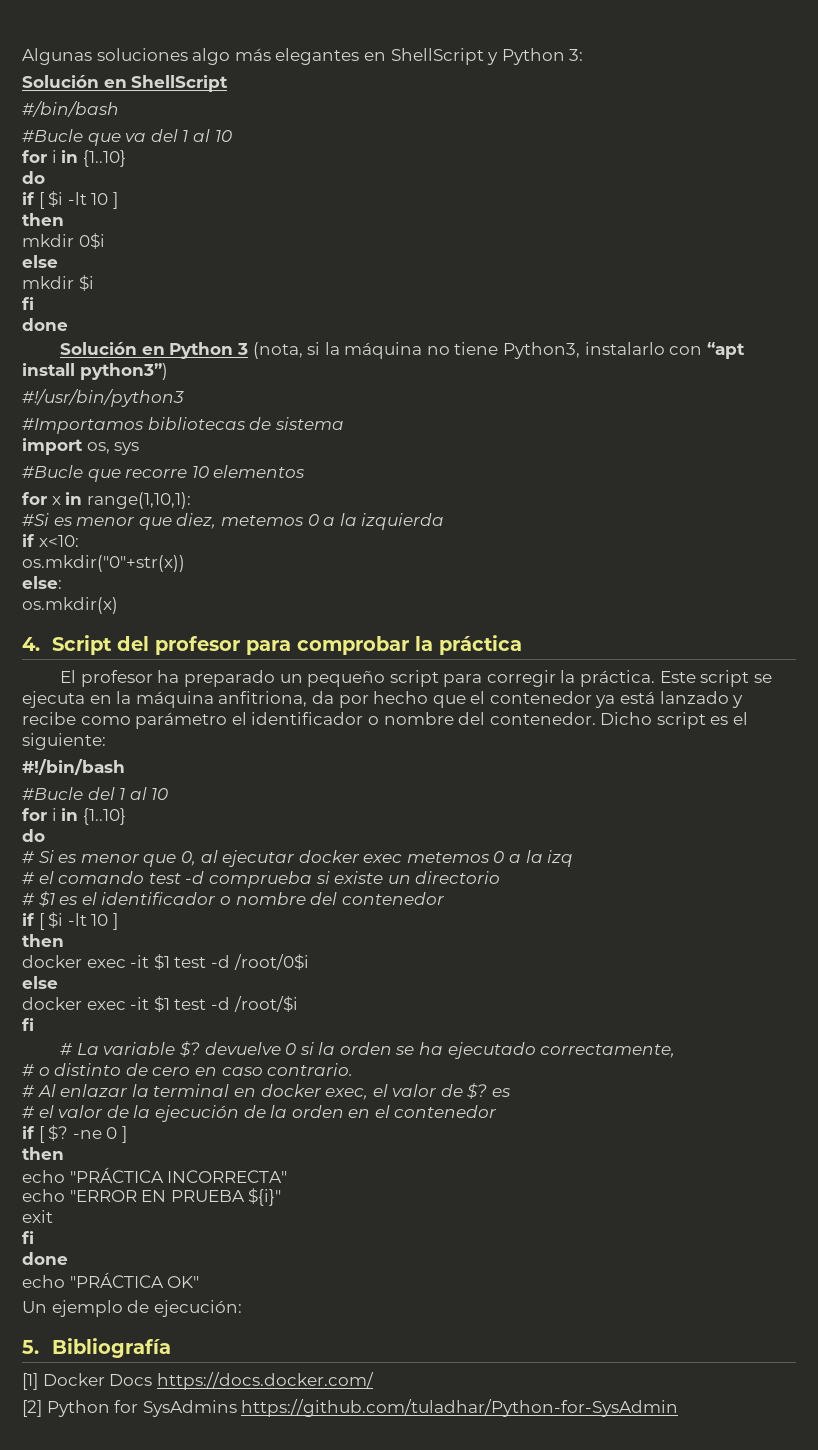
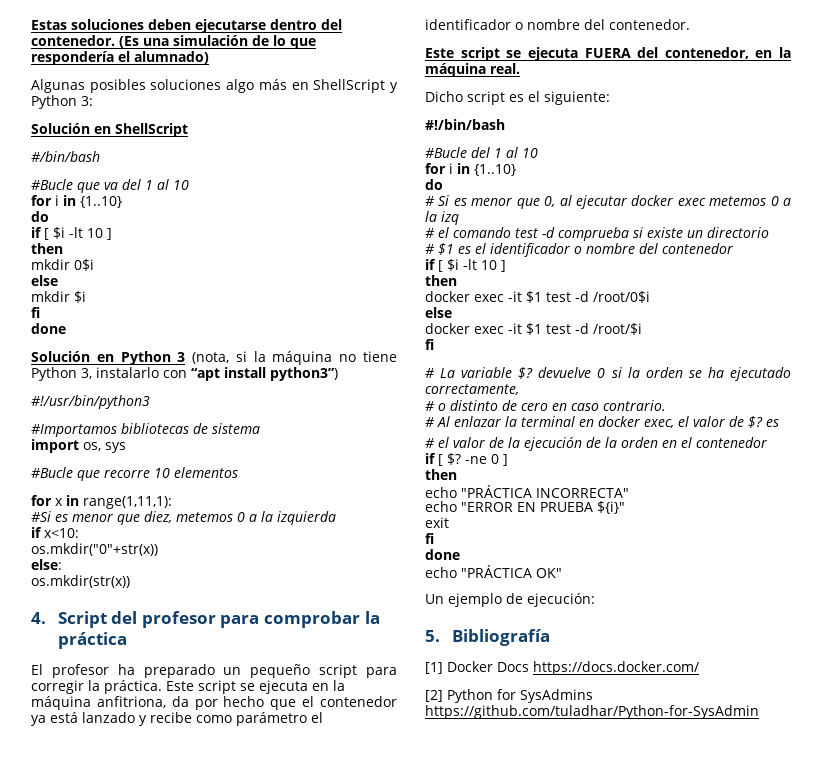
[22,48,92,65] Algunas -> [31,19,342,33] [31,35,316,49] [31,51,209,65] [31,79,146,93] Estas soluciones deben ejecutarse dentro del contenedor. (Es una simulación de lo que respondería el alumnado) // Algunas posibles
[275,48,360,65] elegantes -> (287, 84) none
[503,342,581,359] Python3, -> [31,367,92,381] Python 3,
[86,492,191,509] range(1,10,1): -> [83,496,172,509] range(1,11,1):
[22,597,118,614] os.mkdir(x) -> [31,575,130,588] os.mkdir(str(x))
(596, 718) none -> [425,47,791,61] [425,63,520,77] // Este script se ejecuta FUERA del contenedor, en la máquina real. //

